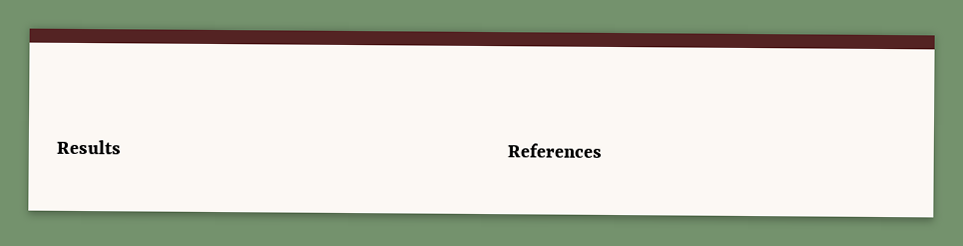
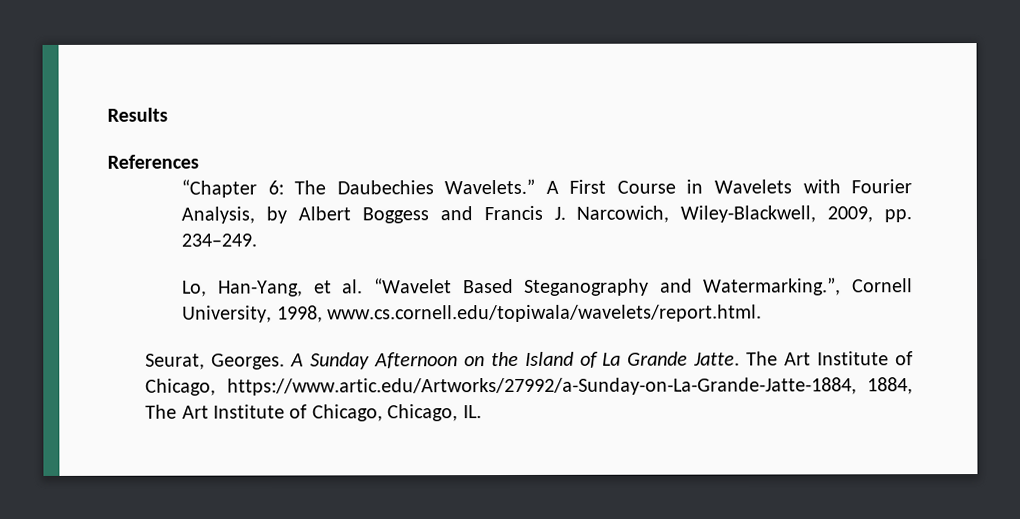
(602, 150) none -> [181,178,912,198] [181,205,912,224] [181,233,258,247] [182,277,913,297] [182,304,763,323] [145,351,913,370] [145,377,913,396] [145,404,482,422] // “Chapter 6: The Daubechies Wavelets.” A First Course in Wavelets with Fourier Analysis, by Albert Boggess and Francis J. Narcowich, Wiley-Blackwell, 2009, pp. 234–249. // Lo, Han-Yang, et al. “Wavelet Based Steganography and Watermarking.”, Cornell University, 1998, www.cs.cornell.edu/topiwala/wavelets/report.html. // Seurat, Georges. A Sunday Afternoon on the Island of La Grande Jatte. The Art Institute of Chicago, https://www.artic.edu/Artworks/27992/a-Sunday-on-La-Grande-Jatte-1884, 1884, The Art Institute of Chicago, Chicago, IL.

